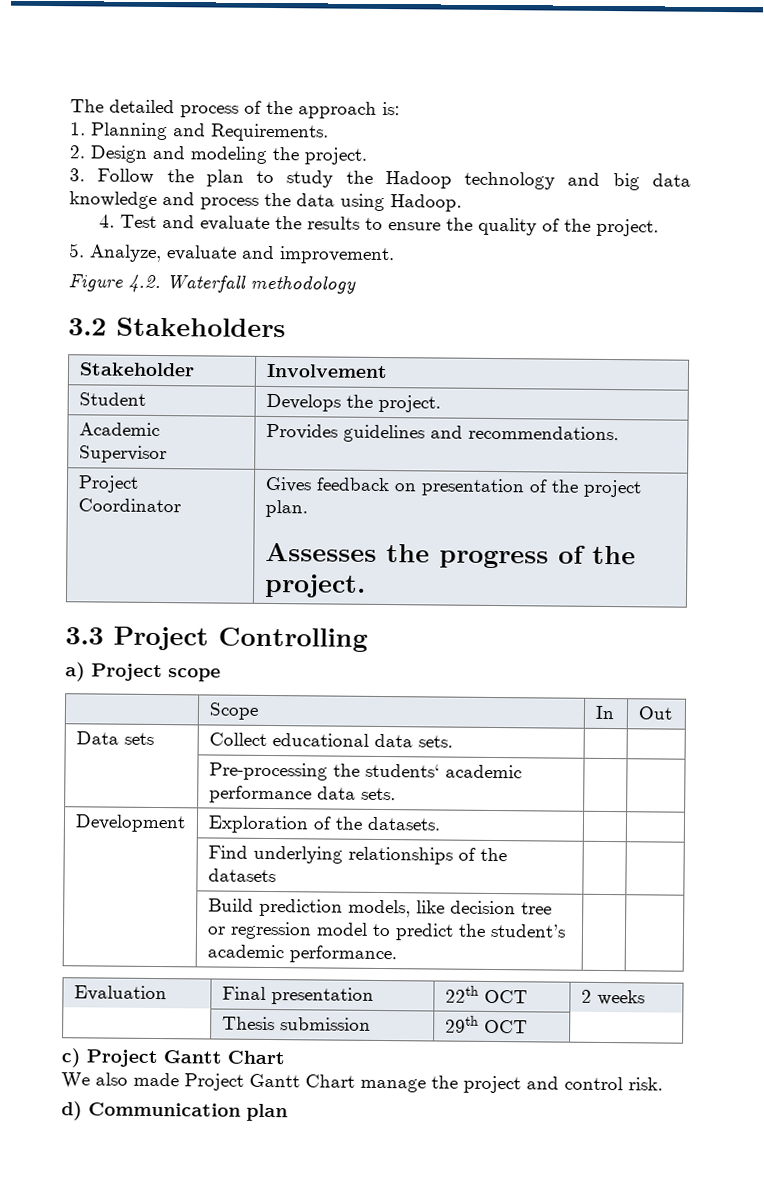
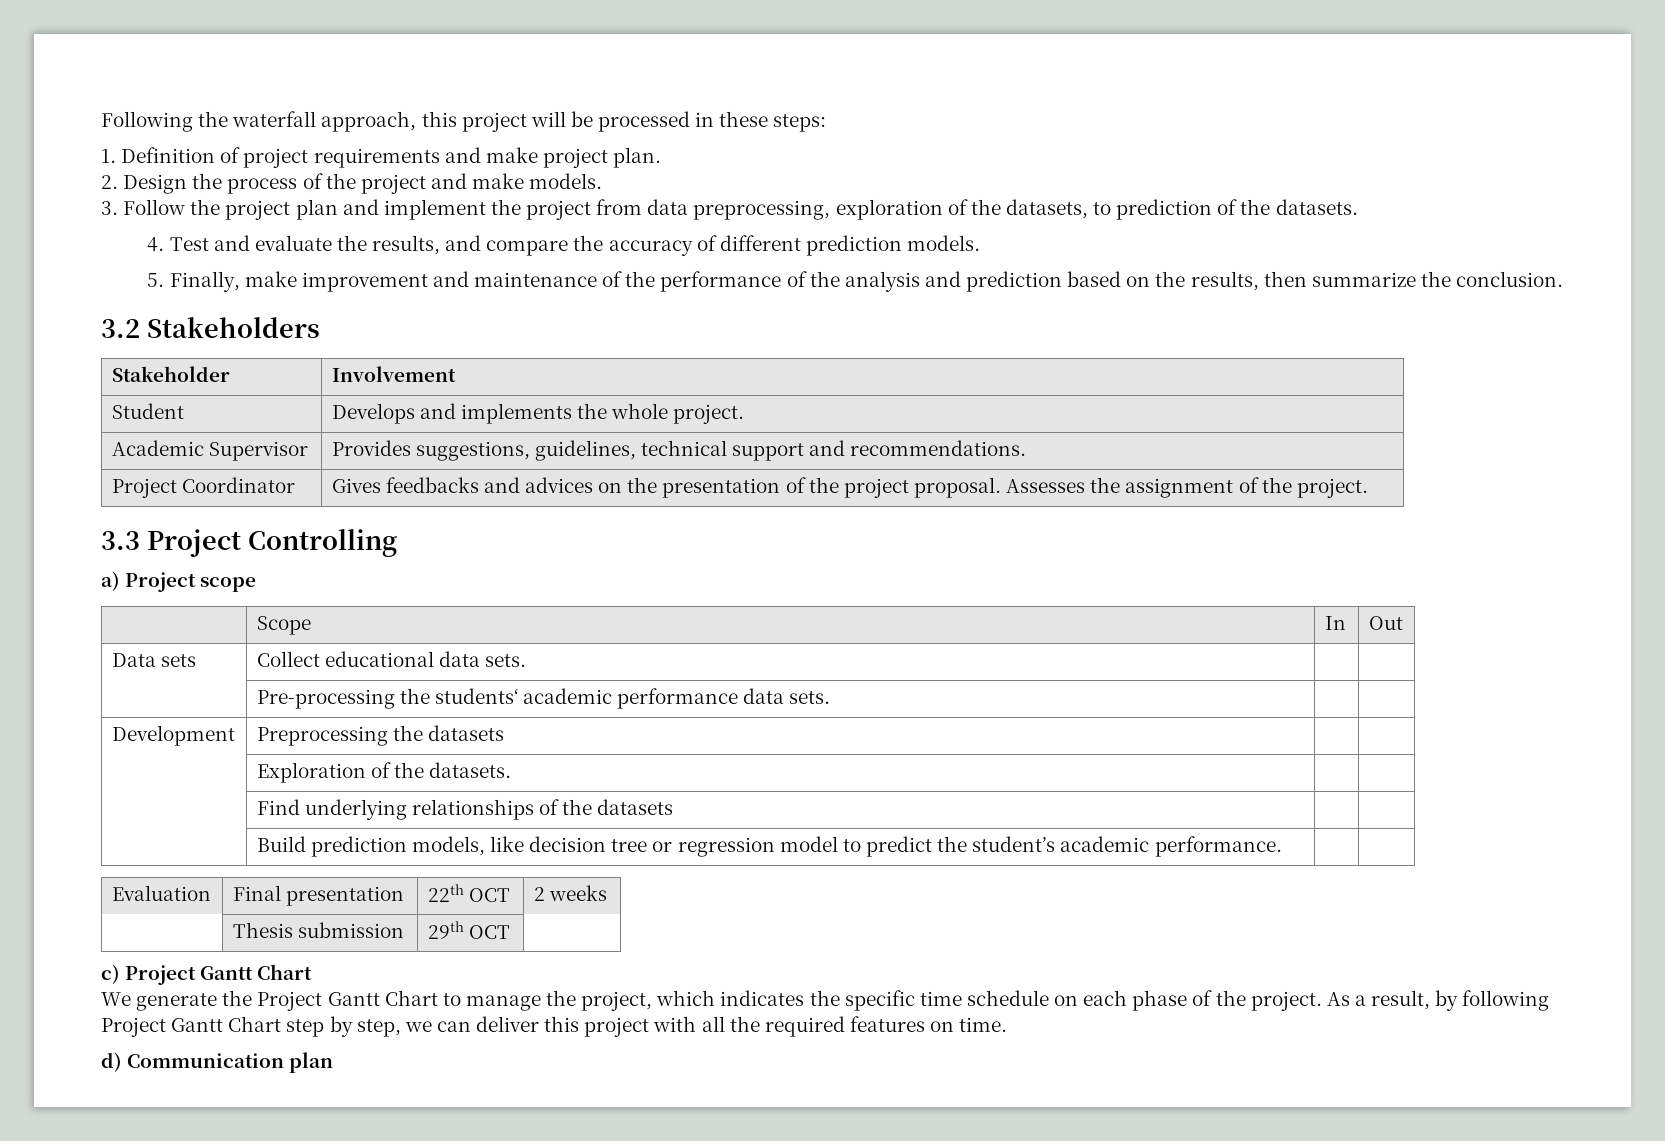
[70,99,400,119] [70,122,329,142] [69,145,367,165] [69,168,691,191] [69,191,462,212] The detailed process of the approach is: // 1. Planning and Requirements. // 2. Design and modeling the project. // 3. Follow the plan to study the Hadoop technology and big data knowledge and process the data using Hadoop. -> [101,111,827,132] [101,147,662,168] [101,173,603,194] [101,199,1358,220] Following the waterfall approach, this project will be processed in these steps: // 1. Definition of project requirements and make project plan. // 2. Design the process of the project and make models. // 3. Follow the project plan and implement the project from data preprocessing, exploration of the datasets, to prediction of the datasets.
[307,216,660,237] [68,243,395,265] [68,273,356,294] results to ensure the quality of the project. // 5. Analyze, evaluate and improvement. // Figure 4.2. Waterfall methodology -> [372,235,981,256] [147,271,1564,292] results, and compare the accuracy of different prediction models. // 5. Finally, make improvement and maintenance of the performance of the analysis and prediction based on the results, then summarize the conclusion.
[345,394,373,408] the -> [419,403,669,424] and implements the whole
[342,424,425,443] guidelines -> [415,440,805,461] suggestions, guidelines, technical support
[315,477,416,492] feedback on -> [385,477,658,493] feedbacks and advices on the
[264,499,308,518] plan. // -> [914,477,1002,498] proposal.
[438,549,549,569] progress -> [1125,478,1234,498] assignment
(186, 823) none -> [256,725,504,746] | Preprocessing the datasets | | //
[95,1072,355,1091] also made Project Gantt Chart -> [136,990,461,1011] generate the Project Gantt Chart to
[463,1075,663,1094] project and control risk. -> [581,990,1550,1011] [101,1016,1008,1037] project, which indicates the specific time schedule on each phase of the project. As a result, by following Project Gantt Chart step by step, we can deliver this project with all the required features on time.

